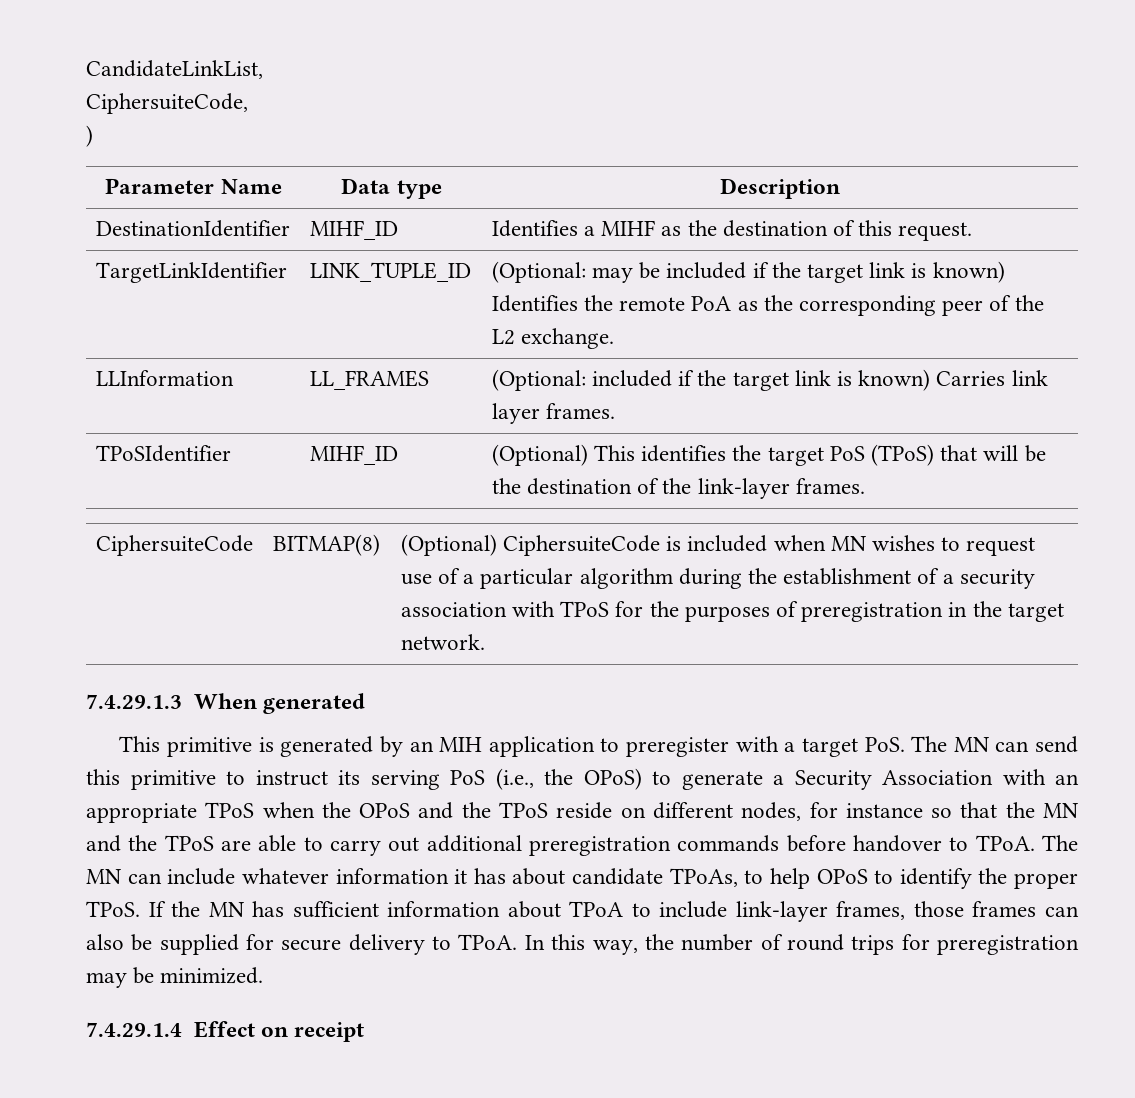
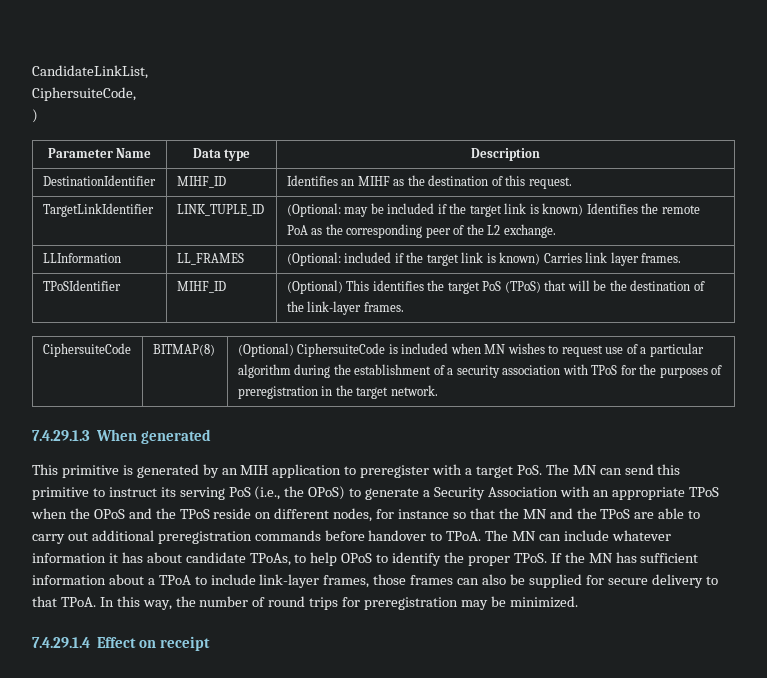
[584,226,596,236] a -> [341,179,355,186] an
(561, 909) none -> [147,578,155,585] a
(452, 943) none -> [32,596,57,607] that

